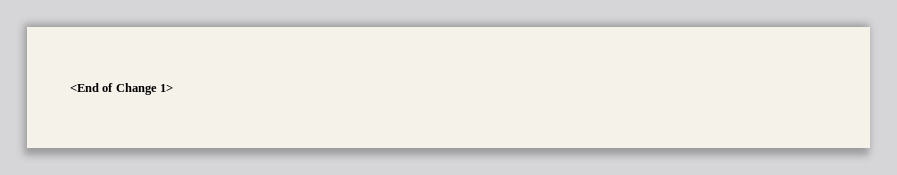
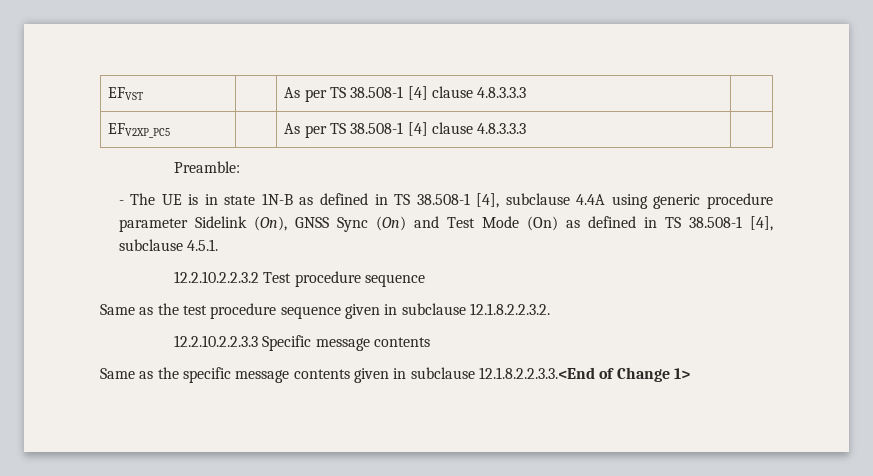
[70,83,99,92] <End -> [108,87,144,100] [284,86,527,102] [108,123,171,138] [284,122,527,138] [174,161,241,173] [118,193,773,209] [118,216,773,232] [118,239,218,251] [174,271,426,287] [100,303,550,319] [174,335,431,351] [100,367,595,383] EFVST | | As per TS 38.508-1 [4] clause 4.8.3.3.3 | // EFV2XP_PC5 | | As per TS 38.508-1 [4] clause 4.8.3.3.3 | // Preamble: // - The UE is in state 1N-B as defined in TS 38.508-1 [4], subclause 4.4A using generic procedure parameter Sidelink (On), GNSS Sync (On) and Test Mode (On) as defined in TS 38.508-1 [4], subclause 4.5.1. // 12.2.10.2.2.3.2 Test procedure sequence // Same as the test procedure sequence given in subclause 12.1.8.2.2.3.2. // 12.2.10.2.2.3.3 Specific message contents // Same as the specific message contents given in subclause 12.1.8.2.2.3.3.<End

